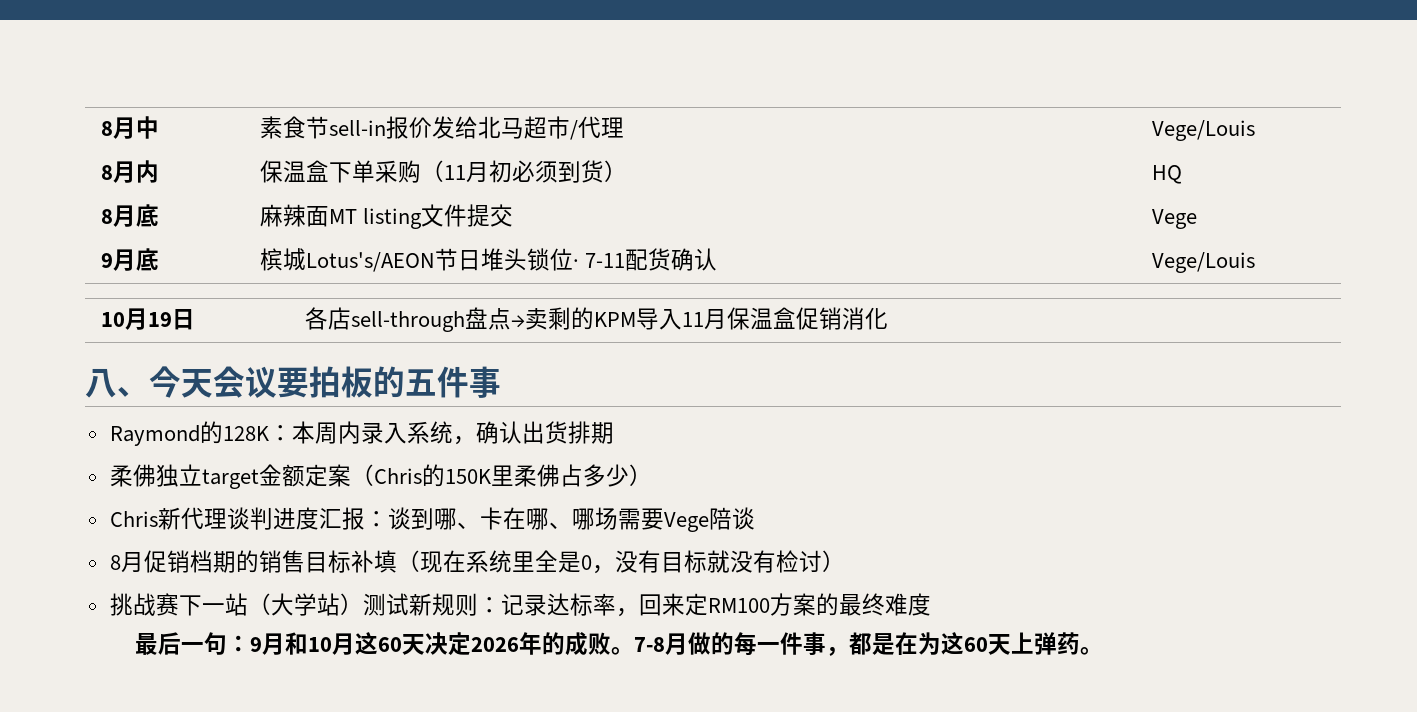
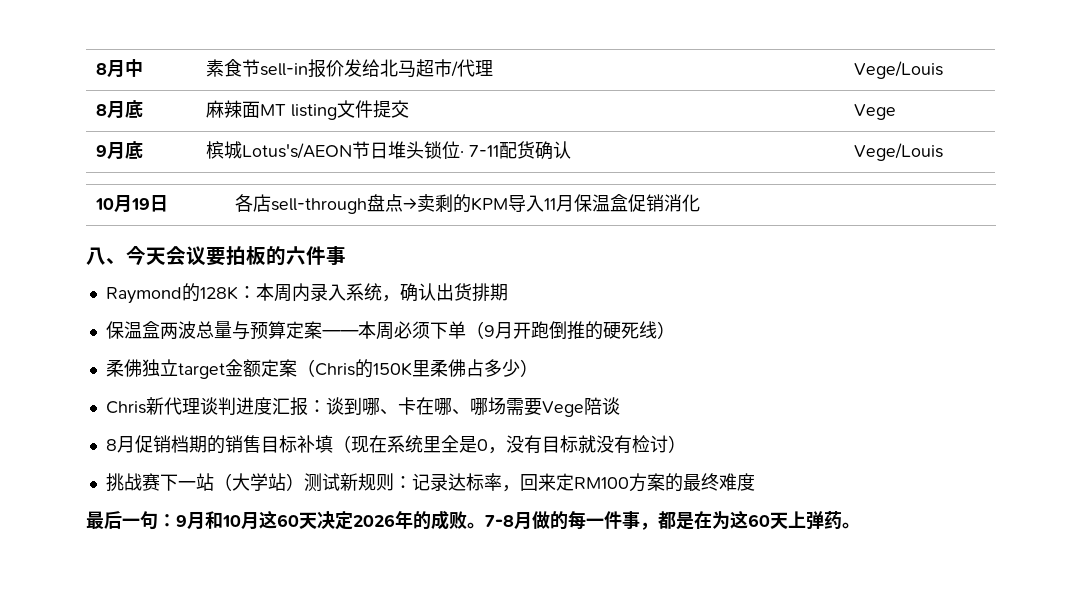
[100,160,159,183] [259,160,627,183] [1151,165,1182,184] // 8月内 | 保温盒下单采购（11月初必须到货） | HQ -> (943, 70) none
[405,369,437,396] 五 -> [286,246,306,265] 六
(614, 433) none -> [105,321,675,340] // 保温盒两波总量与预算定案——本周必须下单（9月开跑倒推的硬死线）

